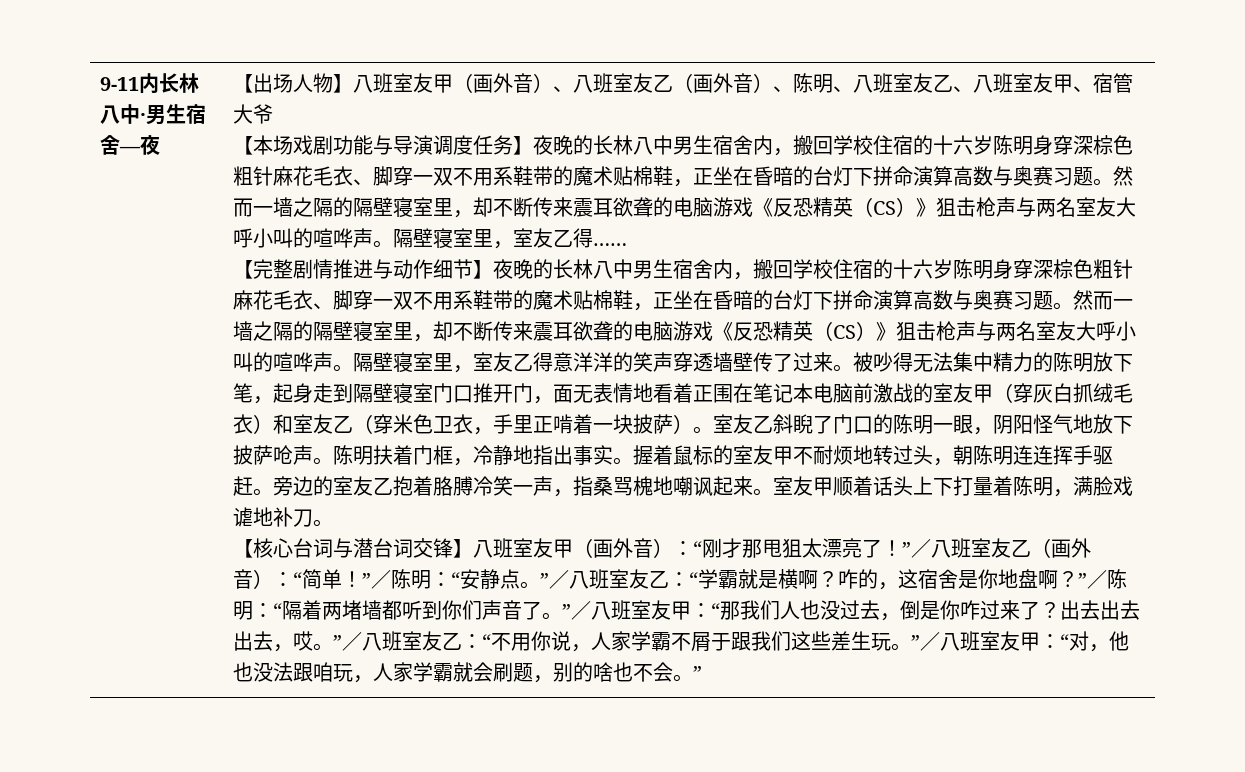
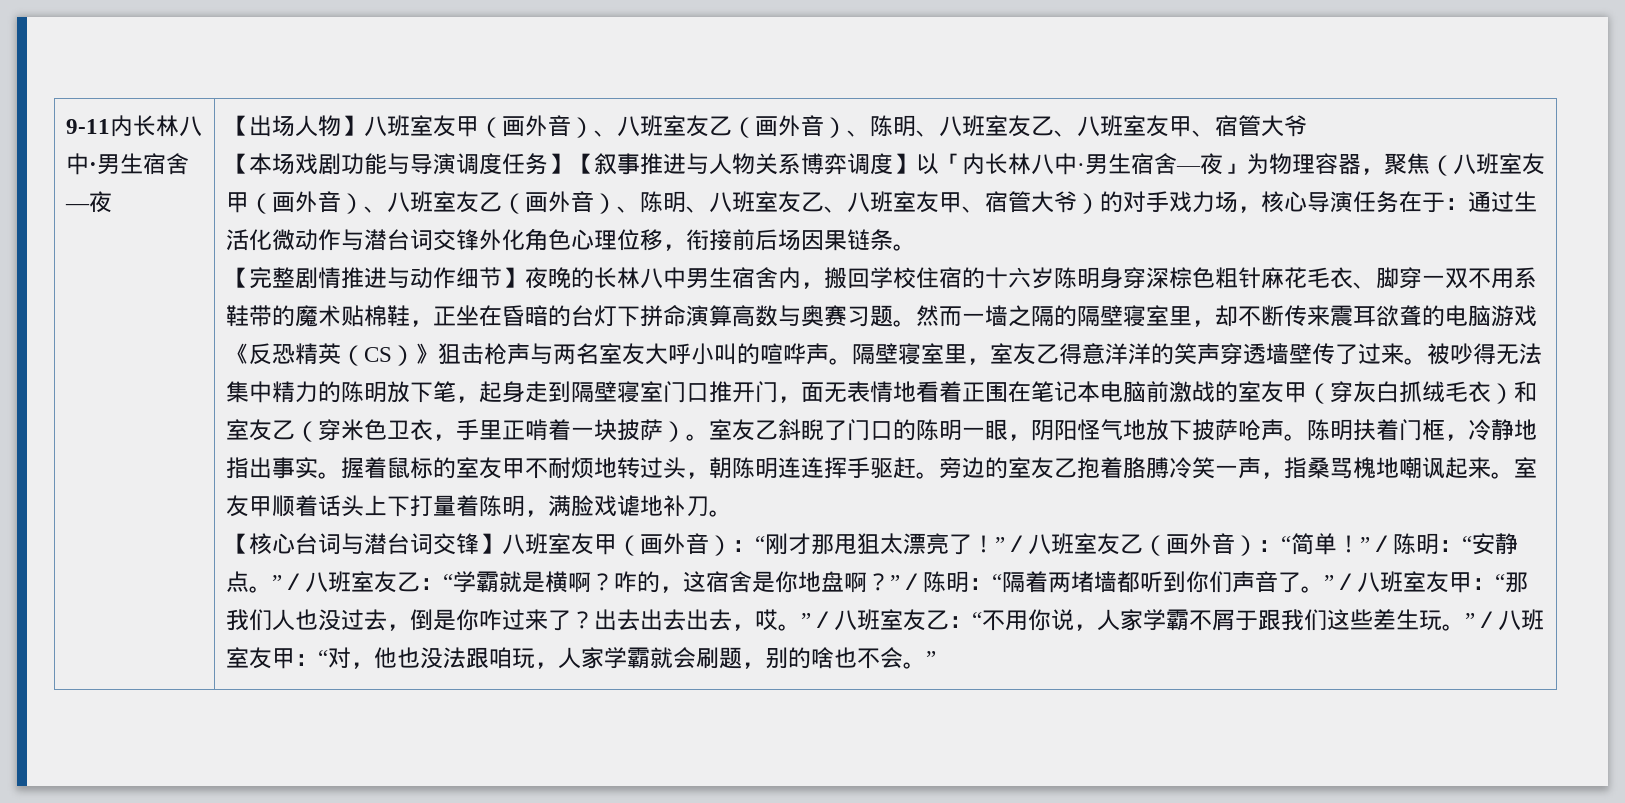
[532,135,1133,156] [232,166,1133,187] [232,197,1136,218] [232,228,627,249] 夜晚的长林八中男生宿舍内，搬回学校住宿的十六岁陈明身穿深棕色粗针麻花毛衣、脚穿一双不用系鞋带的魔术贴棉鞋，正坐在昏暗的台灯下拼命演算高数与奥赛习题。然而一墙之隔的隔壁寝室里，却不断传来震耳欲聋的电脑游戏《反恐精英（CS）》狙击枪声与两名室友大呼小叫的喧哗声。隔壁寝室里，室友乙得…… -> [570,153,1545,176] [225,191,1537,214] [225,228,916,251] 【叙事推进与人物关系博弈调度】以「内长林八中·男生宿舍—夜」为物理容器，聚焦（八班室友甲（画外音）、八班室友乙（画外音）、陈明、八班室友乙、八班室友甲、宿管大爷）的对手戏力场，核心导演任务在于：通过生活化微动作与潜台词交锋外化角色心理位移，衔接前后场因果链条。

